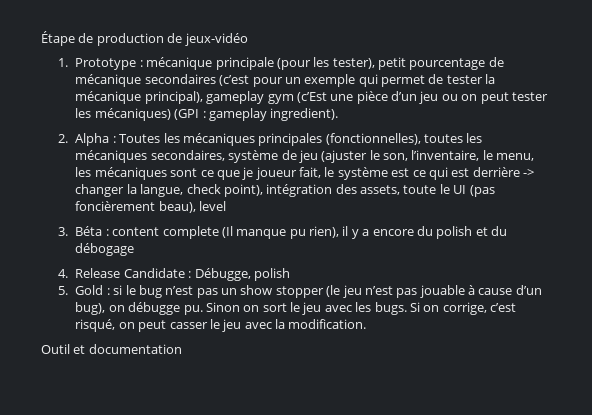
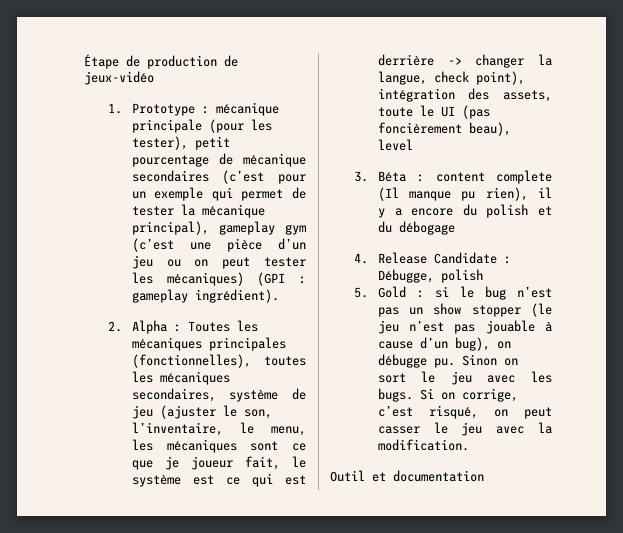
[296,92,327,103] (c’Est -> [131,238,174,252] (c’est
[270,108,339,121] ingredient). -> [194,289,279,303] ingrédient).

